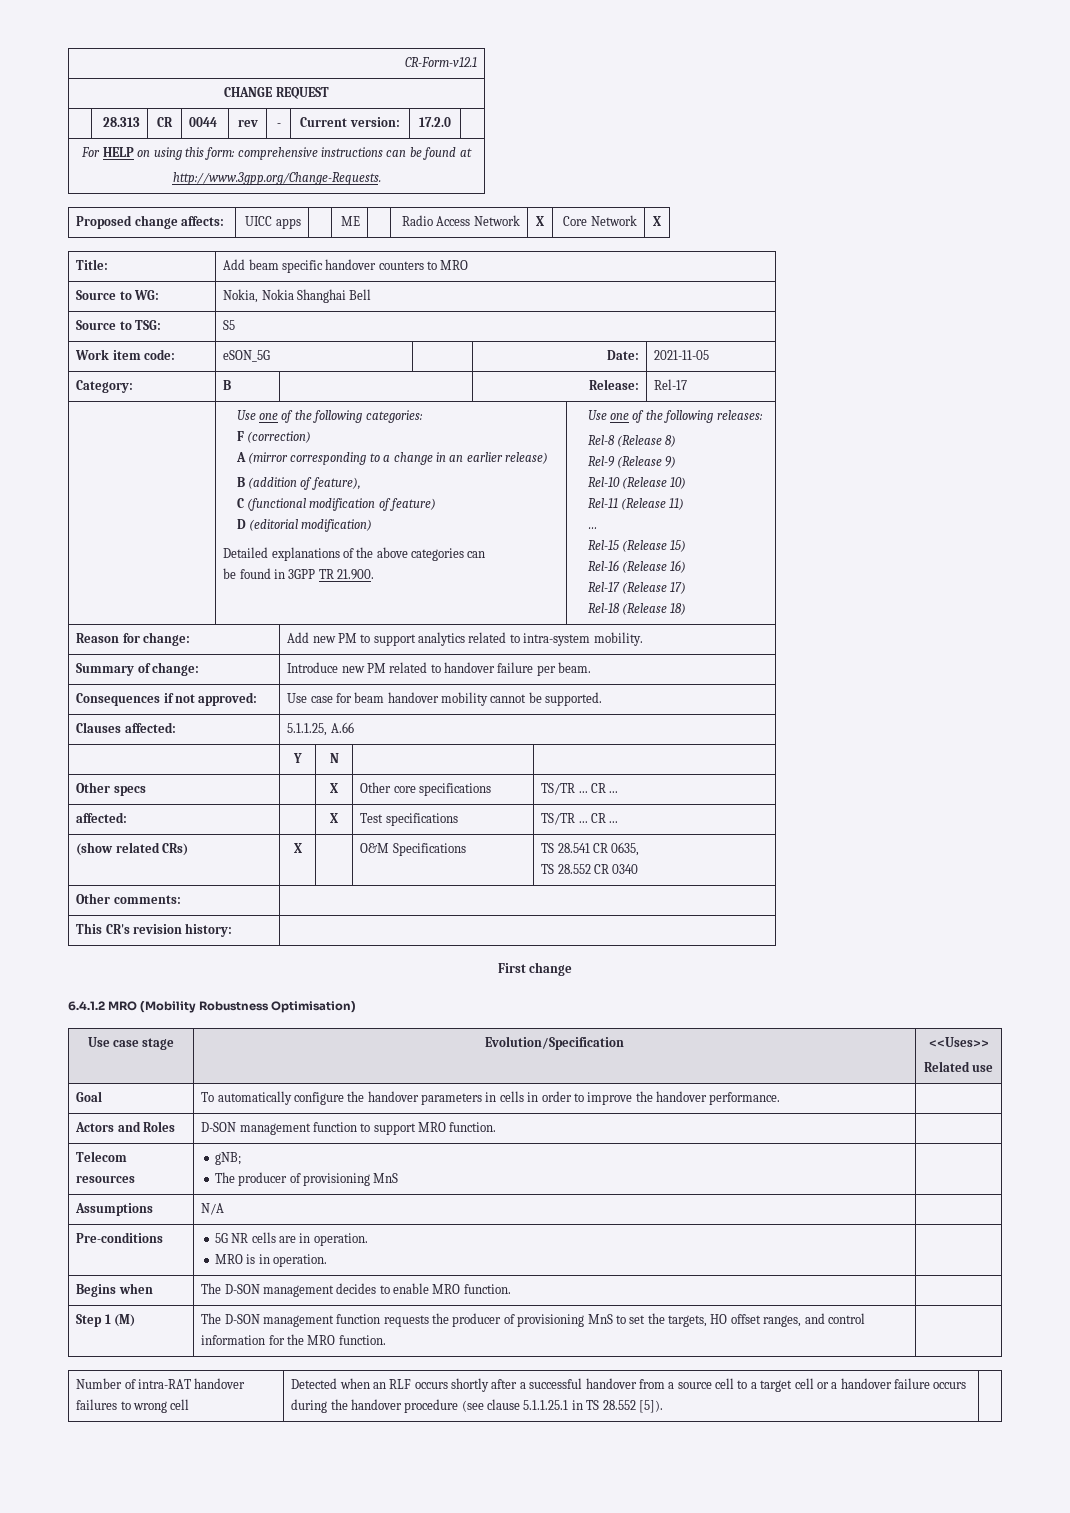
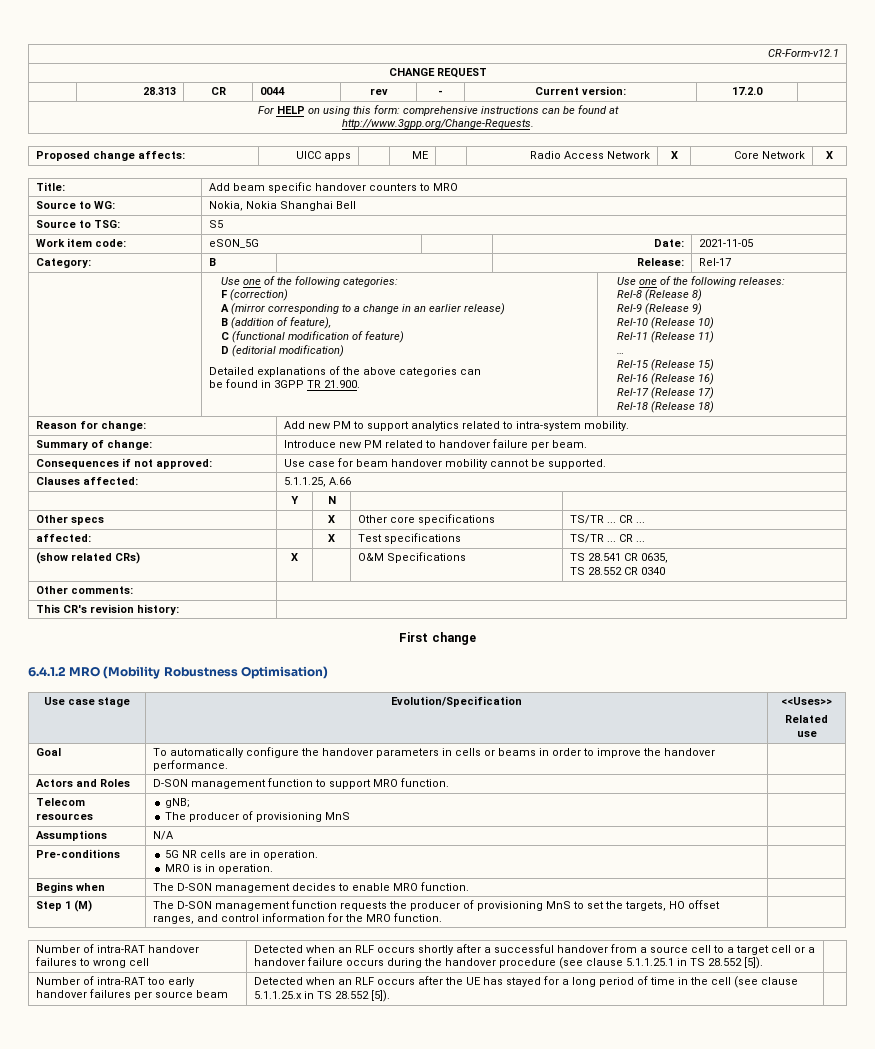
(524, 1096) none -> [484,748,537,756] or beams
(663, 1406) none -> [36,976,196,987] [36,989,229,1000] [254,976,799,988] [254,990,391,1002] // Number of intra-RAT too early handover failures per source beam | Detected when an RLF occurs after the UE has stayed for a long period of time in the cell (see clause 5.1.1.25.x in TS 28.552 [5]). |

